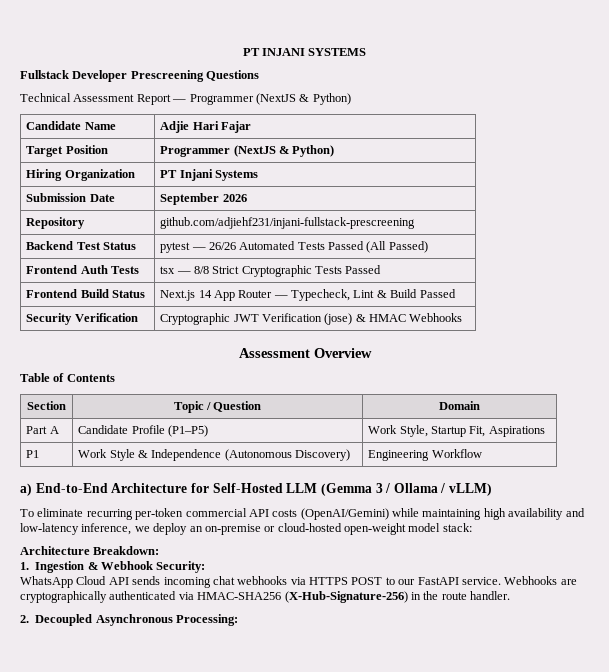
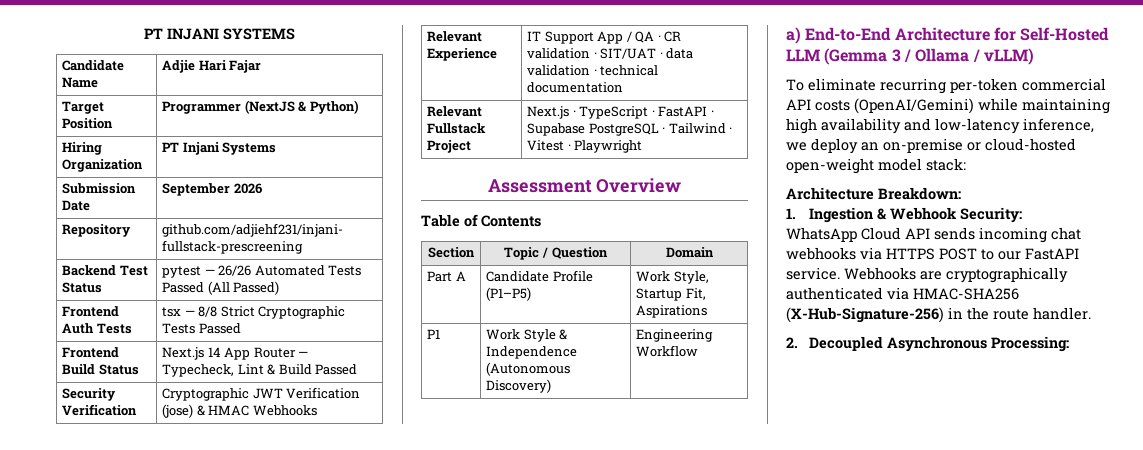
[20,70,260,82] [20,93,351,105] // Fullstack Developer Prescreening Questions // Technical Assessment Report — Programmer (NextJS & Python) -> (295, 34) none
(463, 317) none -> [427,31,483,42] [427,48,498,61] [527,31,682,44] [527,48,694,59] [527,65,659,76] [527,82,624,93] [427,106,483,117] [427,123,487,134] [427,140,472,153] [527,106,714,119] [527,123,733,136] [527,140,643,153] // Relevant Experience | IT Support App / QA · CR validation · SIT/UAT · data validation · technical documentation // Relevant Fullstack Project | Next.js · TypeScript · FastAPI · Supabase PostgreSQL · Tailwind · Vitest · Playwright

